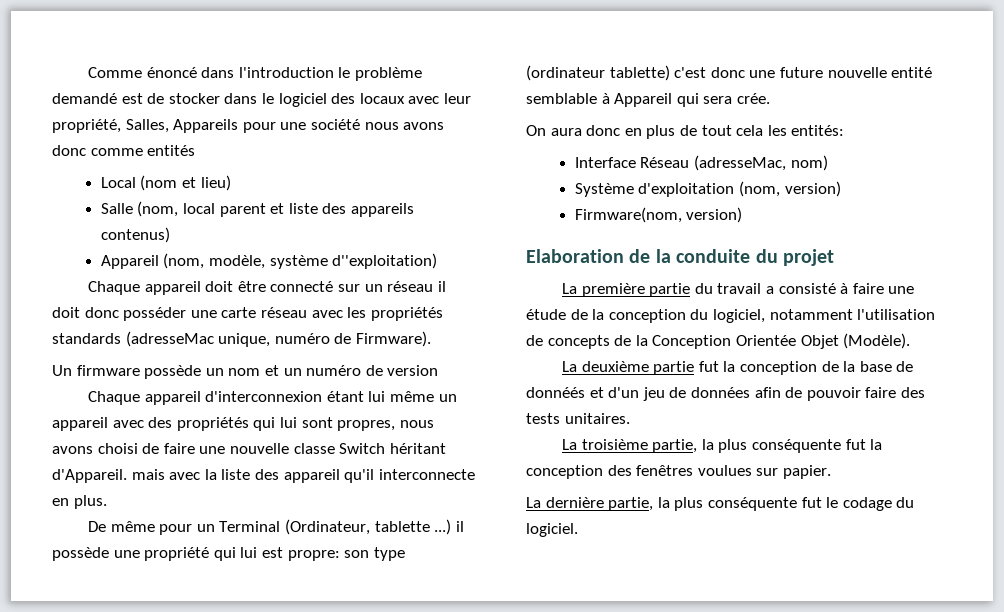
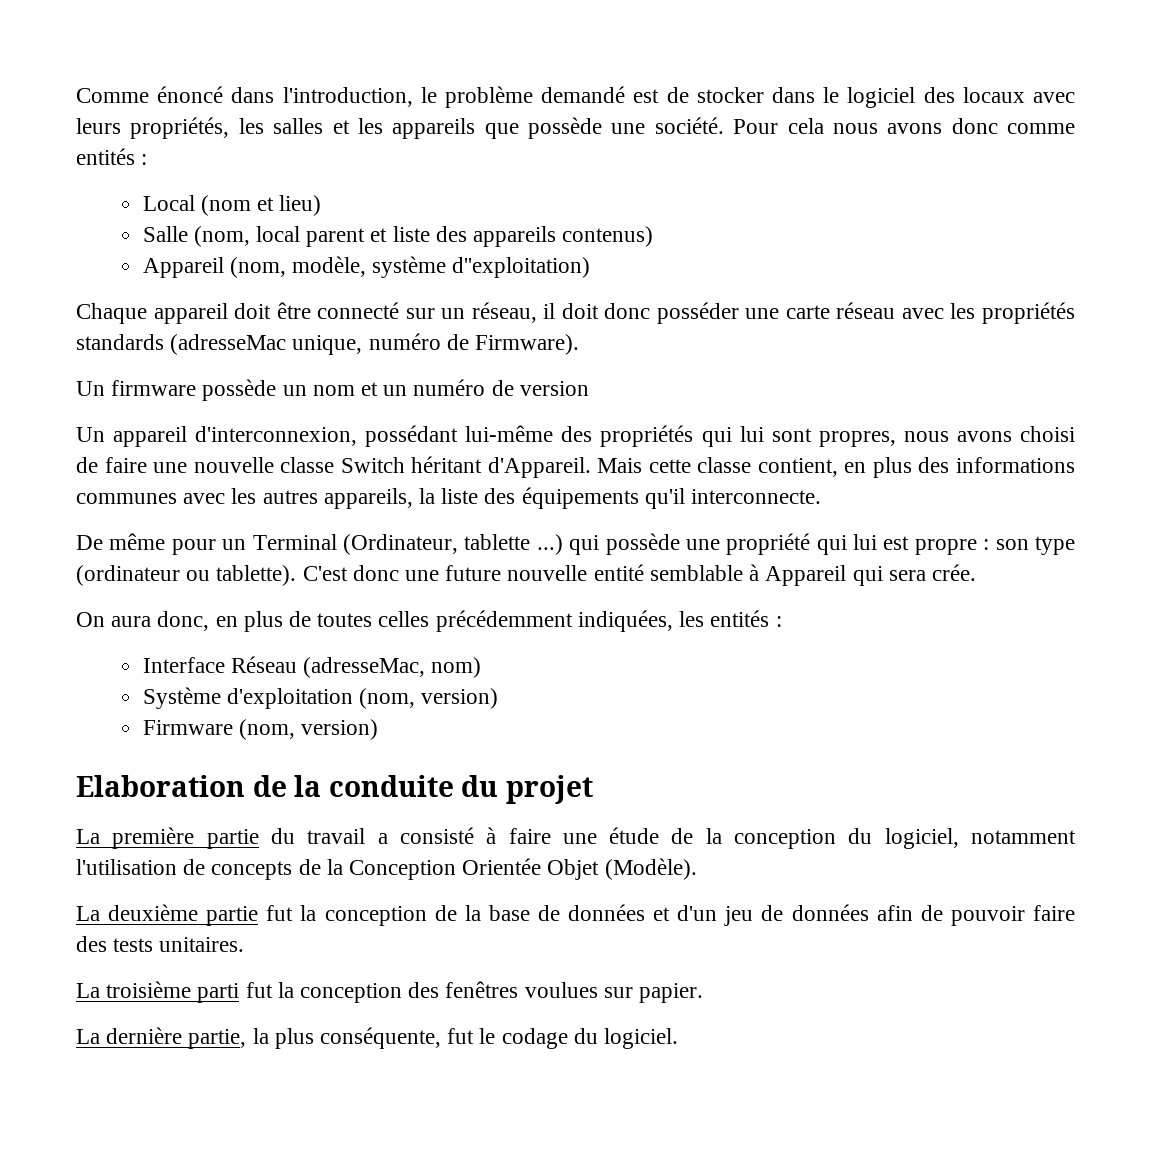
[238,67,334,78] l'introduction -> [282,87,413,107] l'introduction,
[443,93,471,104] [52,119,360,133] leur propriété, Salles, Appareils pour une société -> [76,117,824,139] leurs propriétés, les salles et les appareils que possède une société. Pour cela
(196, 150) none -> [141,154,148,165] :
[387,281,434,292] réseau -> [471,302,537,323] réseau,
[88,391,457,405] [52,417,144,431] Chaque appareil d'interconnexion étant lui même un appareil avec -> [76,425,554,447] Un appareil d'interconnexion, possédant lui-même
[131,469,475,483] [52,495,107,509] mais avec la liste des appareil qu'il interconnecte en plus. -> [597,457,1075,478] [76,487,822,509] Mais cette classe contient, en plus des informations communes avec les autres appareils, la liste des équipements qu'il interconnecte.
[455,521,464,532] il -> [569,535,600,555] qui
[287,550,340,561] propre: -> [914,539,990,555] propre :
[609,65,707,81] tablette) c'est -> [186,565,348,586] ou tablette). C'est
[586,125,621,136] donc -> [157,611,210,631] donc,
[701,125,845,136] tout cela les entités: -> [317,610,782,632] toutes celles précédemment indiquées, les entités :
[574,207,682,223] Firmware(nom, -> [142,719,295,740] Firmware (nom,
[526,387,585,398] donnéés -> [568,904,646,921] données
[652,439,842,453] partie, la plus conséquente -> [197,983,240,1003] parti
[707,497,797,511] conséquente -> [320,1027,442,1049] conséquente,

